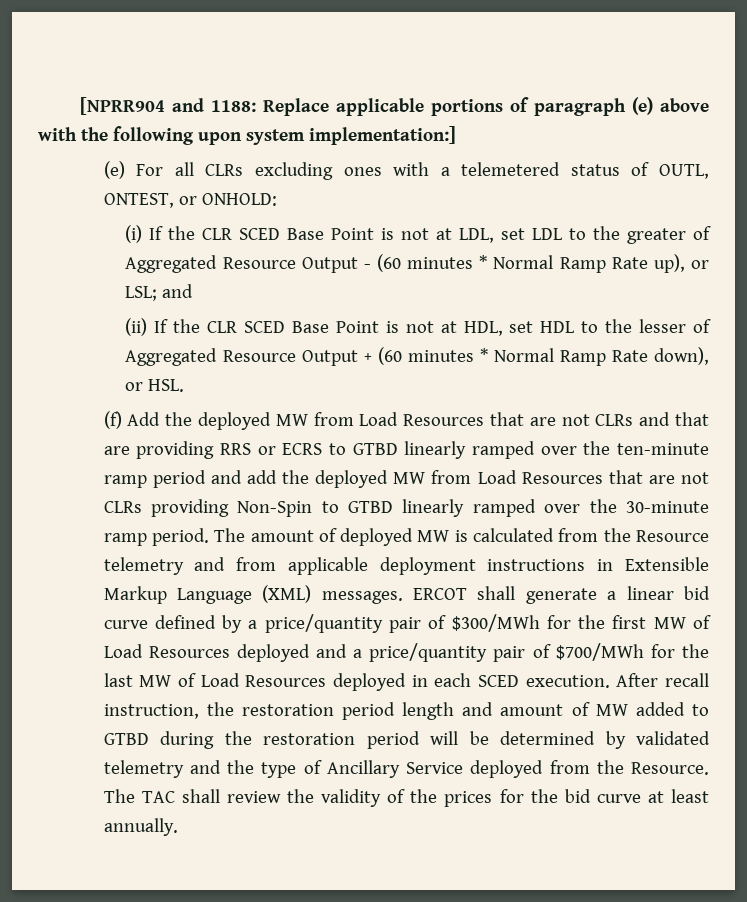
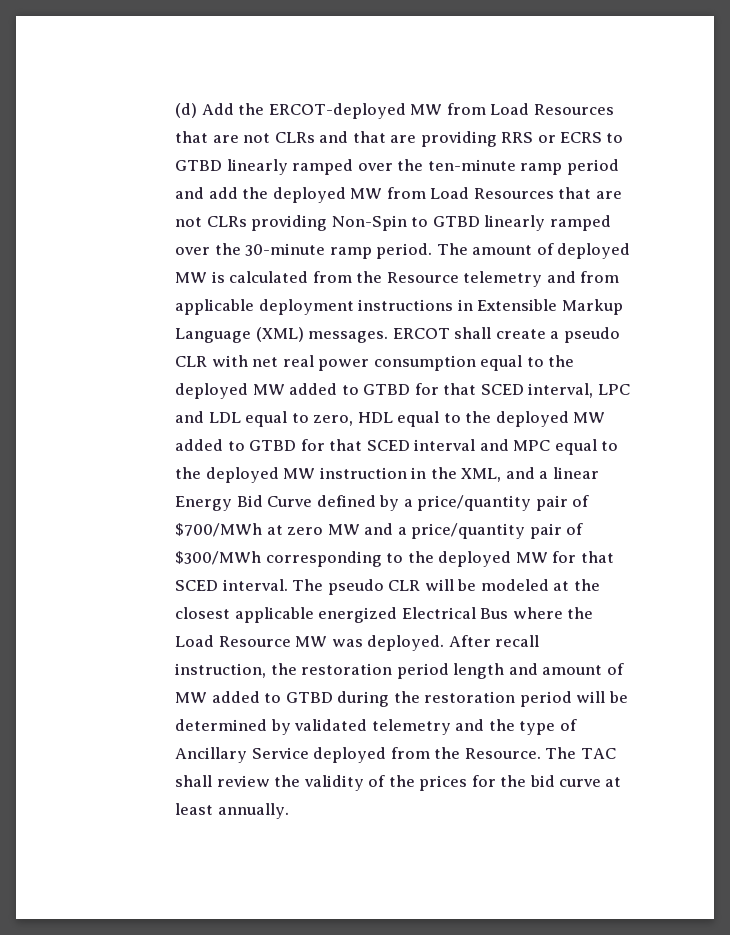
[79,97,709,116] [38,126,456,145] [103,161,709,180] [103,193,277,208] [125,225,712,244] [125,254,709,273] [125,284,194,301] [125,318,712,336] [125,347,710,366] [125,379,185,392] [103,411,122,429] [NPRR904 and 1188: Replace applicable portions of paragraph (e) above with the following upon system implementation:] // (e) For all CLRs excluding ones with a telemetered status of OUTL, ONTEST, or ONHOLD: // (i) If the CLR SCED Base Point is not at LDL, set LDL to the greater of Aggregated Resource Output - (60 minutes * Normal Ramp Rate up), or LSL; and // (ii) If the CLR SCED Base Point is not at HDL, set HDL to the lesser of Aggregated Resource Output + (60 minutes * Normal Ramp Rate down), or HSL. // (f) -> [175,103,198,118] (d)
[197,412,271,430] deployed -> [268,103,406,119] ERCOT-deployed
[525,586,710,604] [103,620,148,629] generate a linear bid curve -> [495,327,620,343] [175,355,575,371] [175,383,630,399] [175,411,606,427] [175,439,619,455] [175,467,599,483] [175,495,313,511] create a pseudo CLR with net real power consumption equal to the deployed MW added to GTBD for that SCED interval, LPC and LDL equal to zero, HDL equal to the deployed MW added to GTBD for that SCED interval and MPC equal to the deployed MW instruction in the XML, and a linear Energy Bid Curve
[451,614,712,632] [103,644,310,662] $300/MWh for the first MW of Load Resources deployed -> [175,523,360,537] $700/MWh at zero MW
[555,643,709,661] [103,673,610,691] $700/MWh for the last MW of Load Resources deployed in each SCED execution. -> [175,551,614,567] [175,579,600,595] [175,607,594,623] [175,635,445,651] $300/MWh corresponding to the deployed MW for that SCED interval. The pseudo CLR will be modeled at the closest applicable energized Electrical Bus where the Load Resource MW was deployed.

